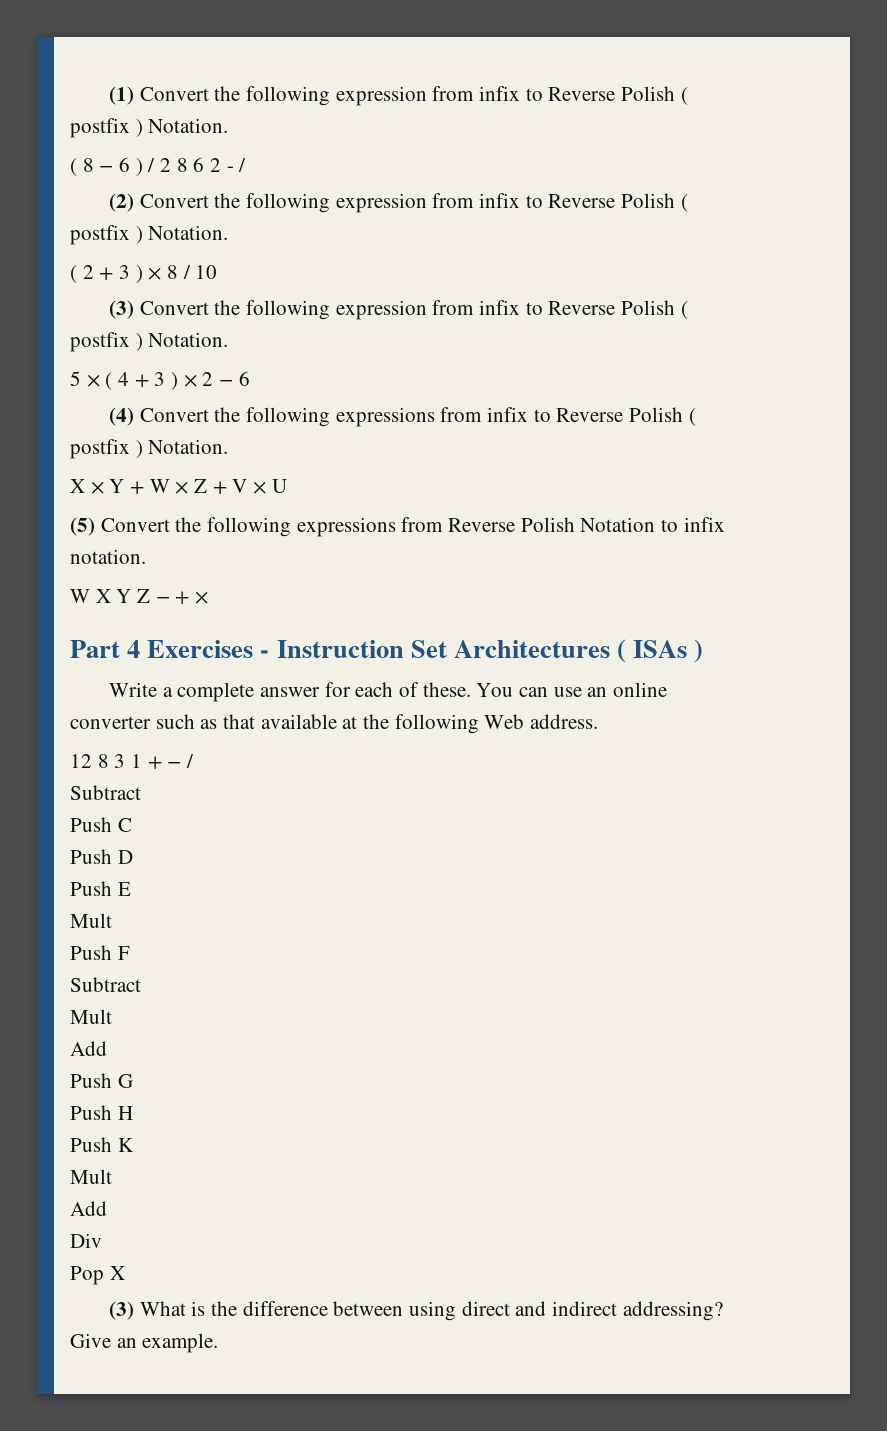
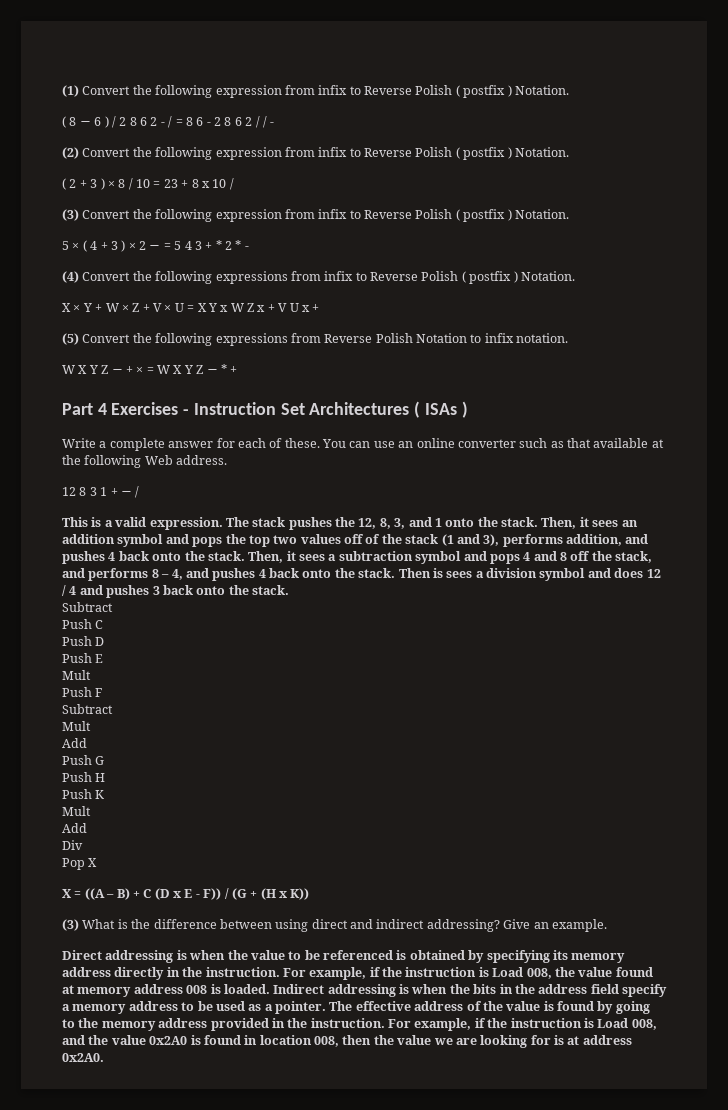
(247, 165) none -> [175,116,275,128] = 8 6 - 2 8 6 2 / / -
(218, 272) none -> [153,178,234,190] = 23 + 8 x 10 /
[238,371,250,386] 6 -> [163,240,249,250] = 5 4 3 + * 2 * -
(287, 486) none -> [187,303,320,312] = X Y x W Z x + V U x +
(209, 597) none -> [146,364,238,374] = W X Y Z − * +
(195, 761) none -> [62,517,638,530] [62,534,649,547] [62,551,653,564] [62,568,661,581] [62,585,289,598] // This is a valid expression. The stack pushes the 12, 8, 3, and 1 onto the stack. Then, it sees an addition symbol and pops the top two values off of the stack (1 and 3), performs addition, and pushes 4 back onto the stack. Then, it sees a subtraction symbol and pops 4 and 8 off the stack, and performs 8 – 4, and pushes 4 back onto the stack. Then is sees a division symbol and does 12 / 4 and pushes 3 back onto the stack.
(125, 1273) none -> [62,888,310,900] // X = ((A – B) + C (D x E - F)) / (G + (H x K))
(219, 1343) none -> [62,950,626,963] [62,967,653,980] [62,984,667,997] [62,1001,650,1014] [62,1018,657,1031] [62,1035,632,1048] [62,1053,104,1062] // Direct addressing is when the value to be referenced is obtained by specifying its memory address directly in the instruction. For example, if the instruction is Load 008, the value found at memory address 008 is loaded. Indirect addressing is when the bits in the address field specify a memory address to be used as a pointer. The effective address of the value is found by going to the memory address provided in the instruction. For example, if the instruction is Load 008, and the value 0x2A0 is found in location 008, then the value we are looking for is at address 0x2A0.

